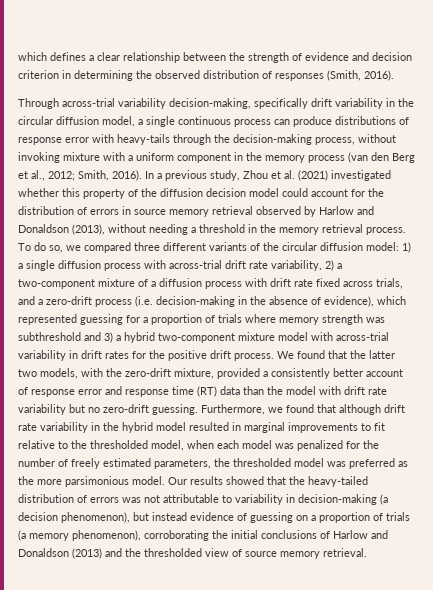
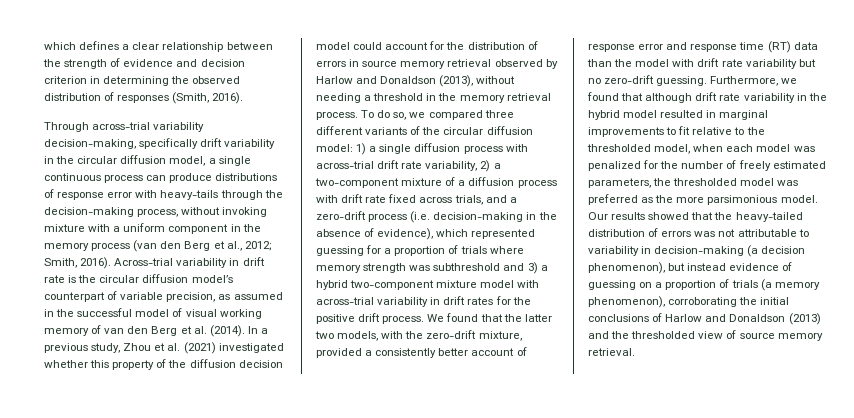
(142, 175) none -> [114,257,265,268] [44,274,233,283] [44,291,283,302] [44,308,262,319] [44,325,245,337] Across-trial variability in drift rate is the circular diffusion model’s counterpart of variable precision, as assumed in the successful model of visual working memory of van den Berg et al. (2014).

